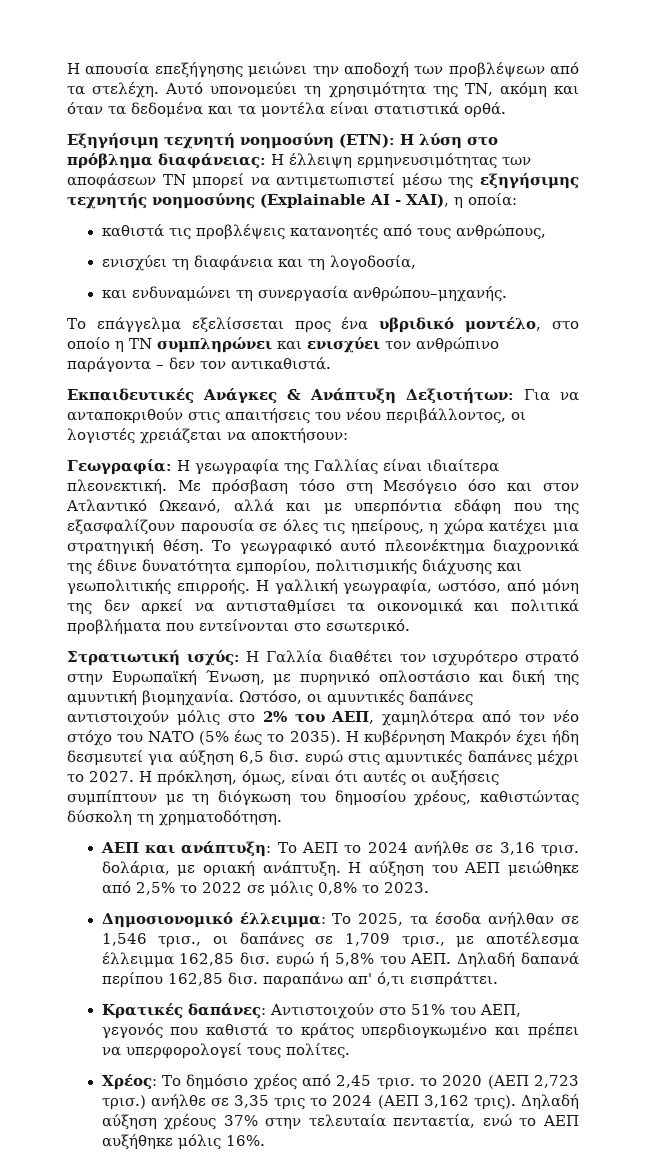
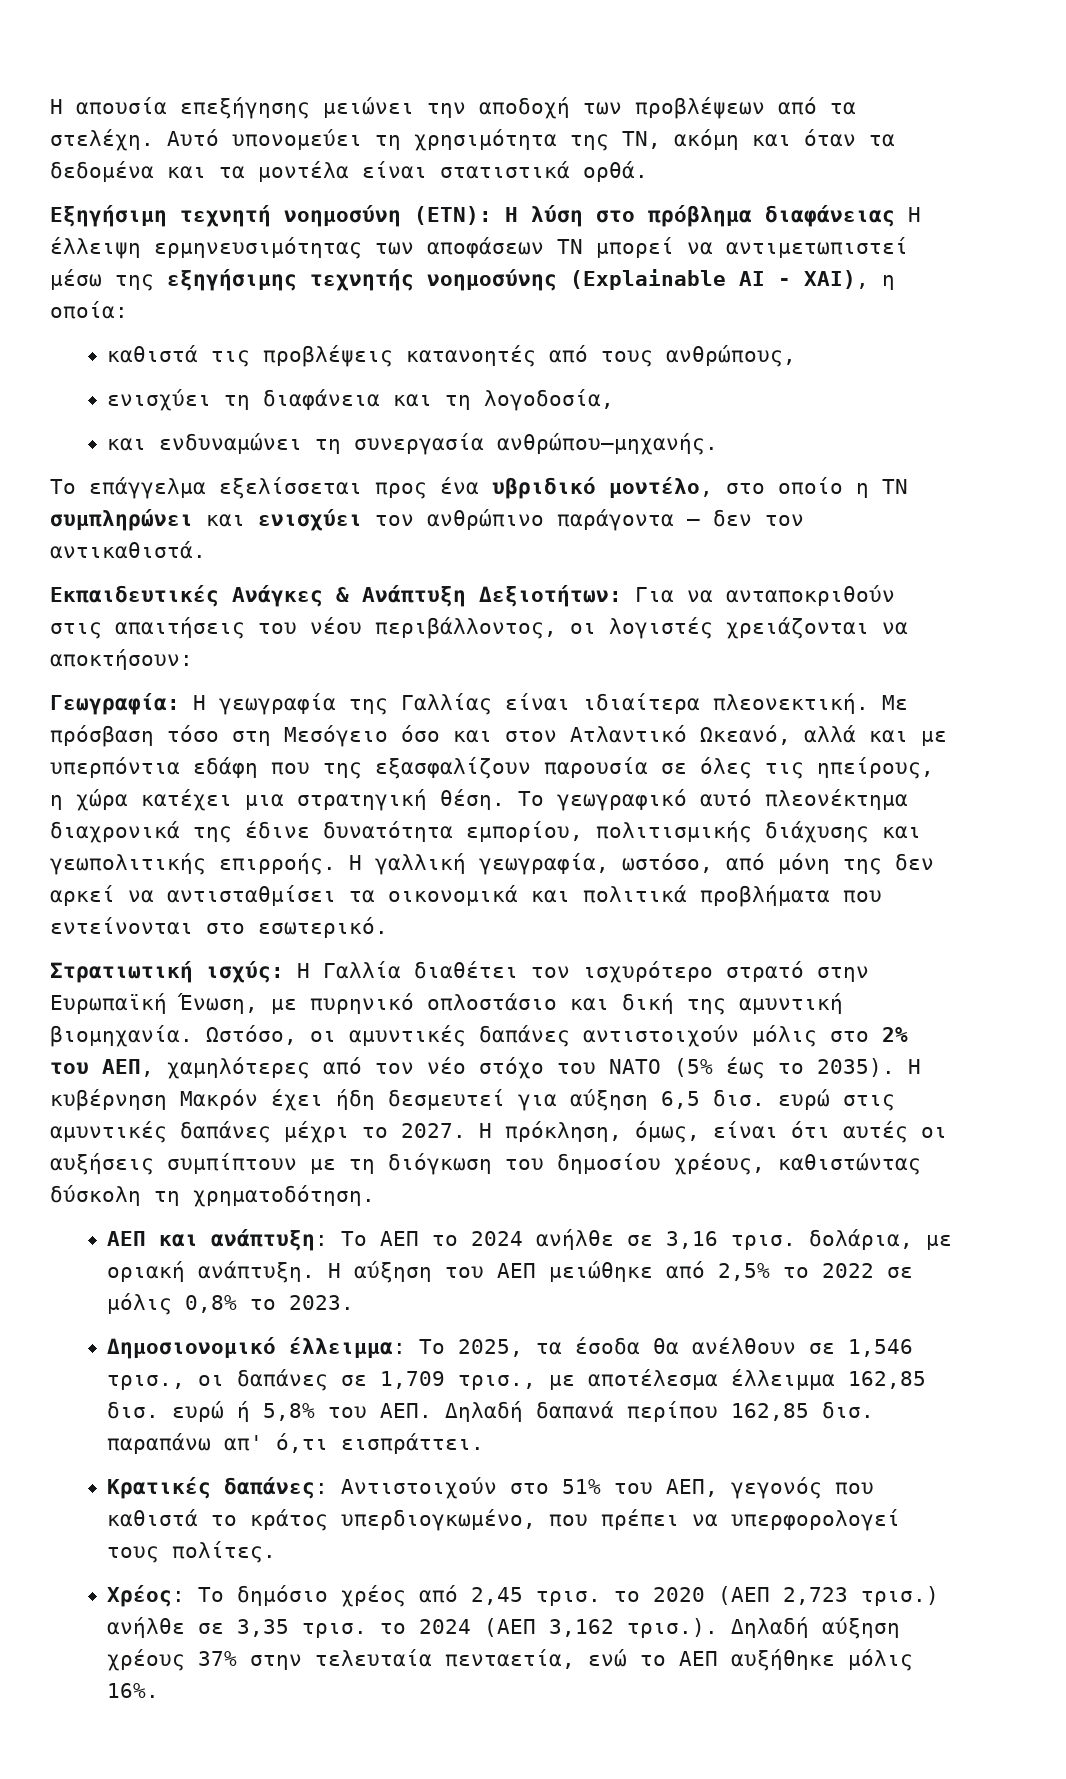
[158,153,266,169] διαφάνειας: -> [765,205,895,227] διαφάνειας
[140,428,222,444] χρειάζεται -> [726,617,869,639] χρειάζονται
[382,710,475,726] χαμηλότερα -> [167,1057,310,1079] χαμηλότερες
[488,912,555,927] ανήλθαν -> [653,1337,797,1355] θα ανέλθουν
[361,1023,521,1039] υπερδιογκωμένο και -> [341,1509,589,1531] υπερδιογκωμένο, που
[274,1098,306,1110] τρις -> [302,1623,368,1638] τρισ.
[473,1095,516,1110] τρις). -> [627,1618,719,1638] τρισ.).

